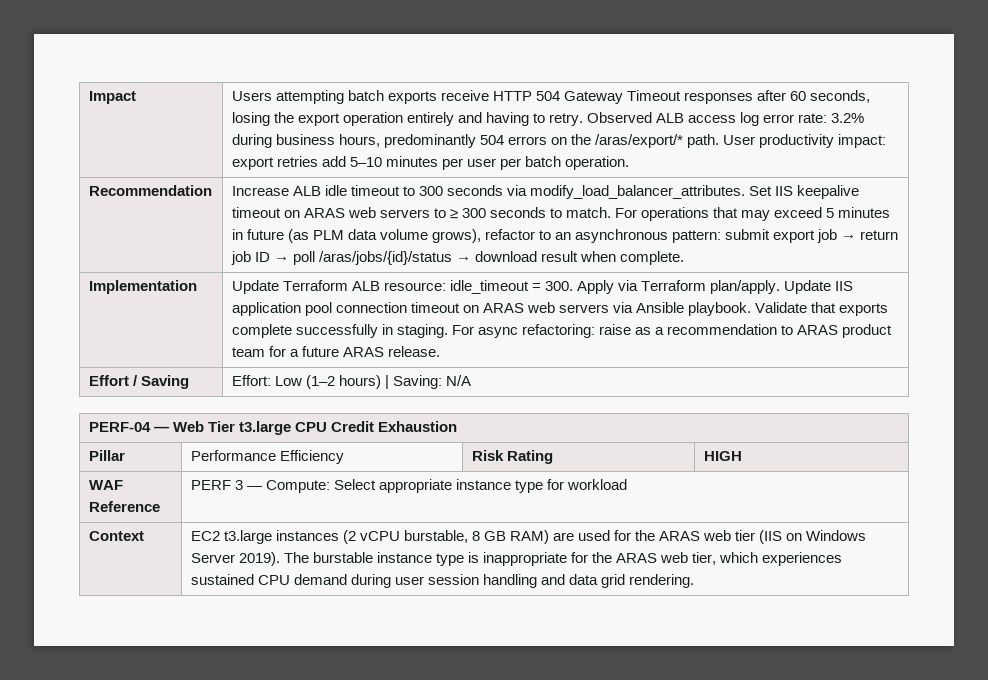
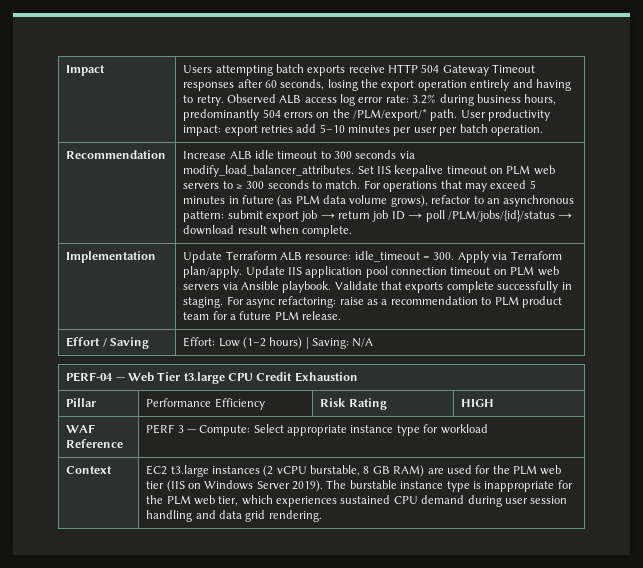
[594,134,683,148] /aras/export/* -> [353,109,428,121] /PLM/export/*
[303,208,345,218] ARAS -> [506,165,531,175] PLM
[318,251,452,265] /aras/jobs/{id}/status -> [447,210,555,222] /PLM/jobs/{id}/status
[482,303,524,313] ARAS -> [510,266,535,276] PLM
[797,325,839,335] ARAS -> [494,296,519,306] PLM
[342,347,384,357] ARAS -> [274,311,299,321] PLM
[659,531,701,541] ARAS -> [513,465,538,475] PLM
[616,553,658,563] ARAS -> [166,495,191,505] PLM

